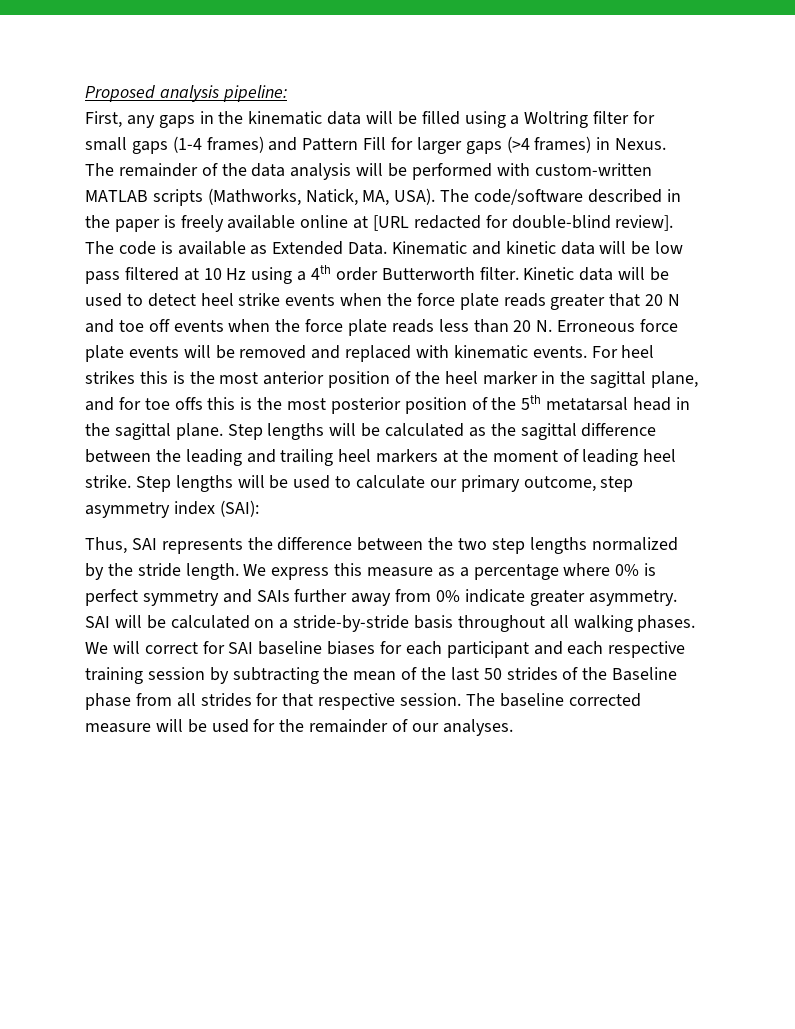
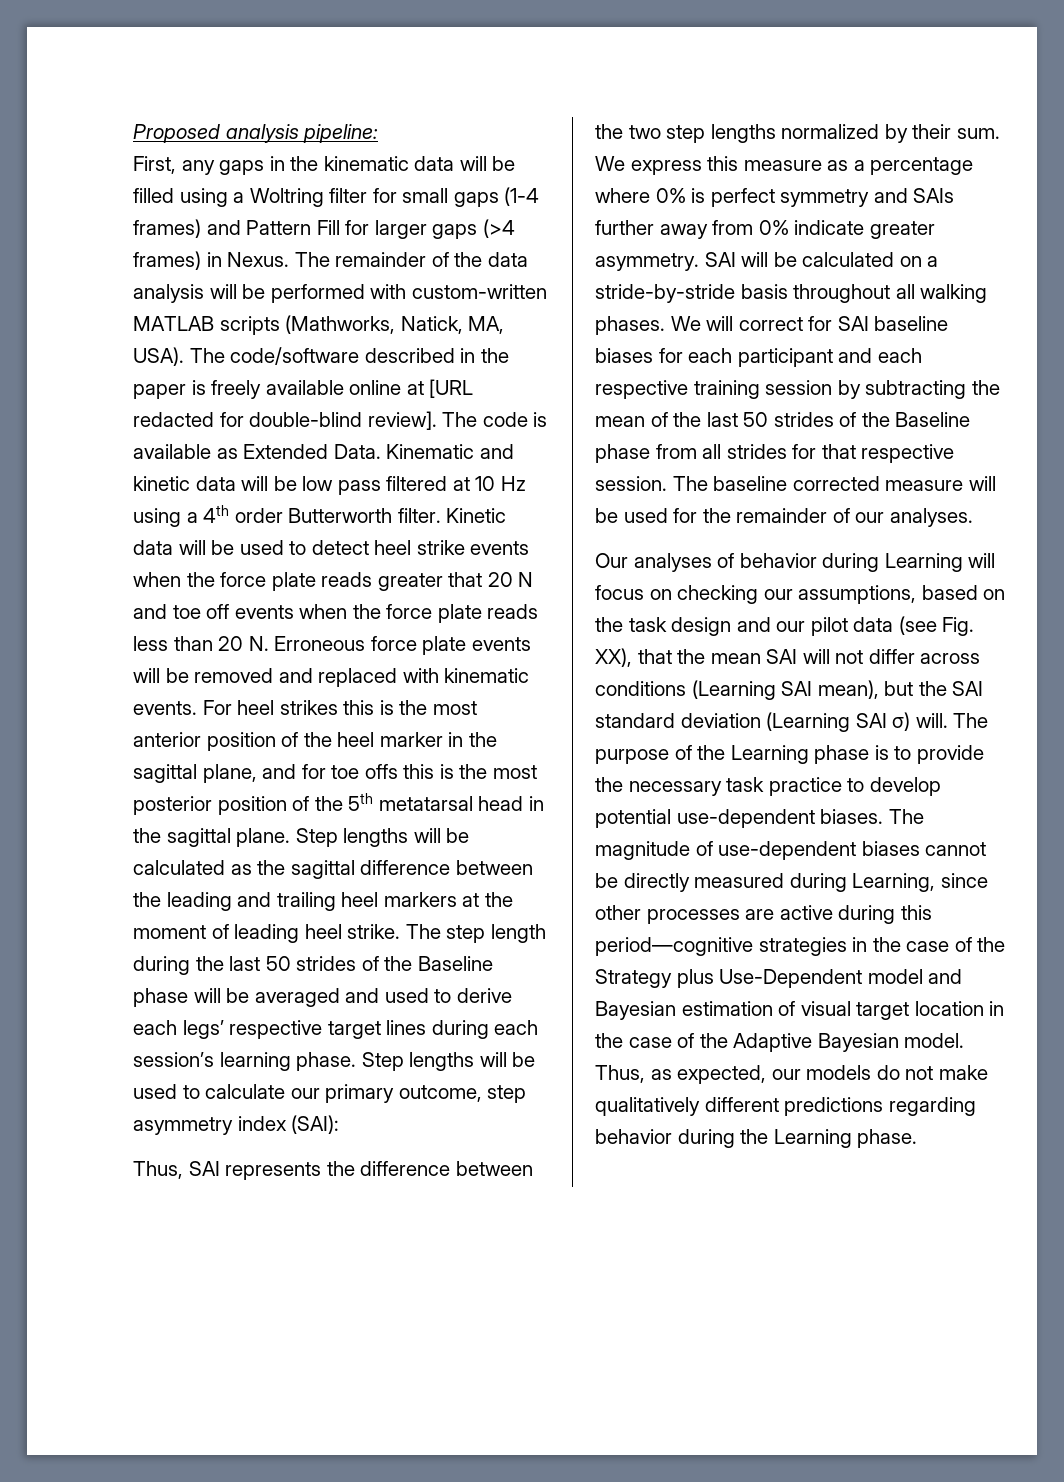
(131, 481) none -> [405,924,546,943] [133,956,493,975] [133,988,512,1007] [133,1020,539,1039] [133,1052,357,1071] The step length during the last 50 strides of the Baseline phase will be averaged and used to derive each legs’ respective target lines during each session’s learning phase.
[107,563,239,580] the stride length. -> [912,124,1000,139] their sum.
(513, 727) none -> [595,553,996,572] [595,585,1006,604] [595,616,975,636] [595,648,981,667] [595,680,984,700] [595,712,989,732] [595,745,984,764] [595,777,941,796] [595,809,924,828] [595,841,987,860] [595,873,988,892] [595,905,932,924] [595,937,1006,956] [595,969,963,988] [595,1001,1005,1020] [595,1033,965,1052] [595,1065,988,1084] [595,1097,976,1116] [595,1129,918,1148] // Our analyses of behavior during Learning will focus on checking our assumptions, based on the task design and our pilot data (see Fig. XX), that the mean SAI will not differ across conditions (Learning SAI mean), but the SAI standard deviation (Learning SAI σ) will. The purpose of the Learning phase is to provide the necessary task practice to develop potential use-dependent biases. The magnitude of use-dependent biases cannot be directly measured during Learning, since other processes are active during this period—cognitive strategies in the case of the Strategy plus Use-Dependent model and Bayesian estimation of visual target location in the case of the Adaptive Bayesian model. Thus, as expected, our models do not make qualitatively different predictions regarding behavior during the Learning phase.

